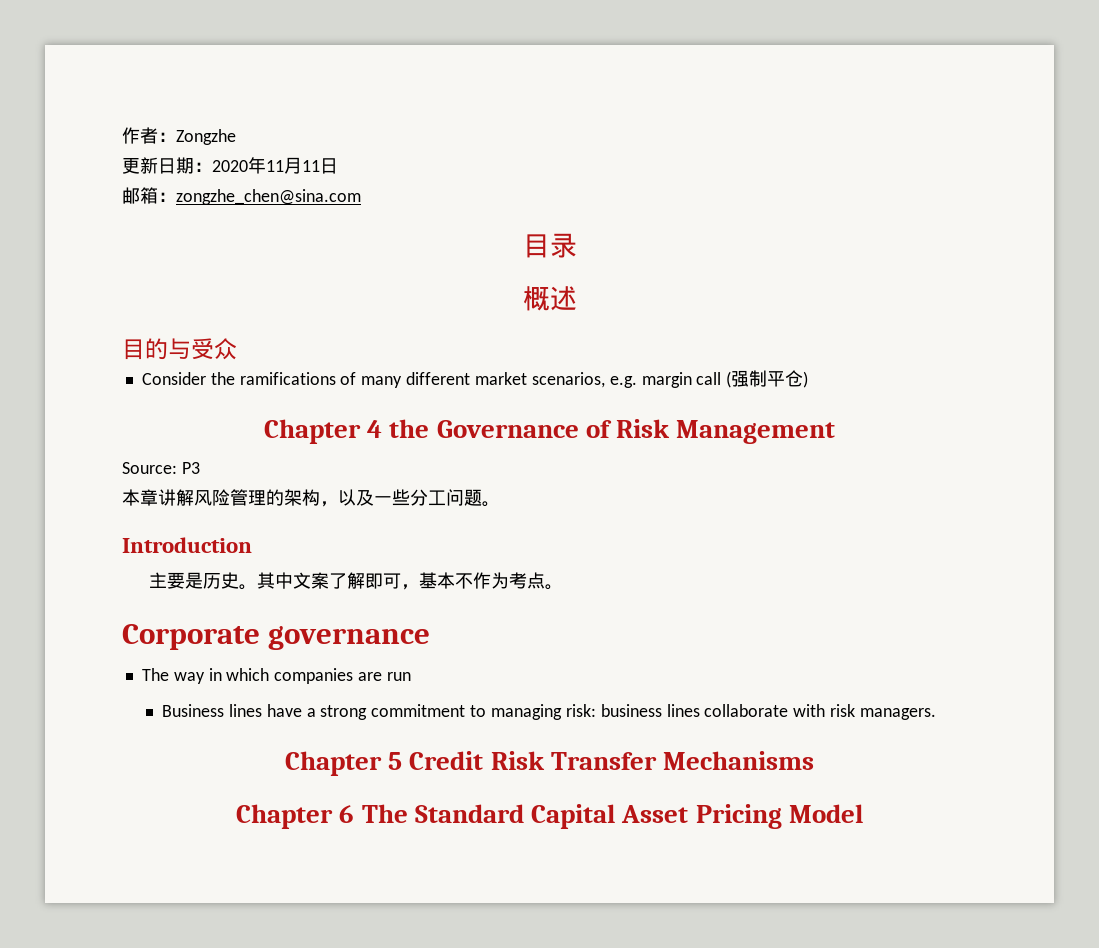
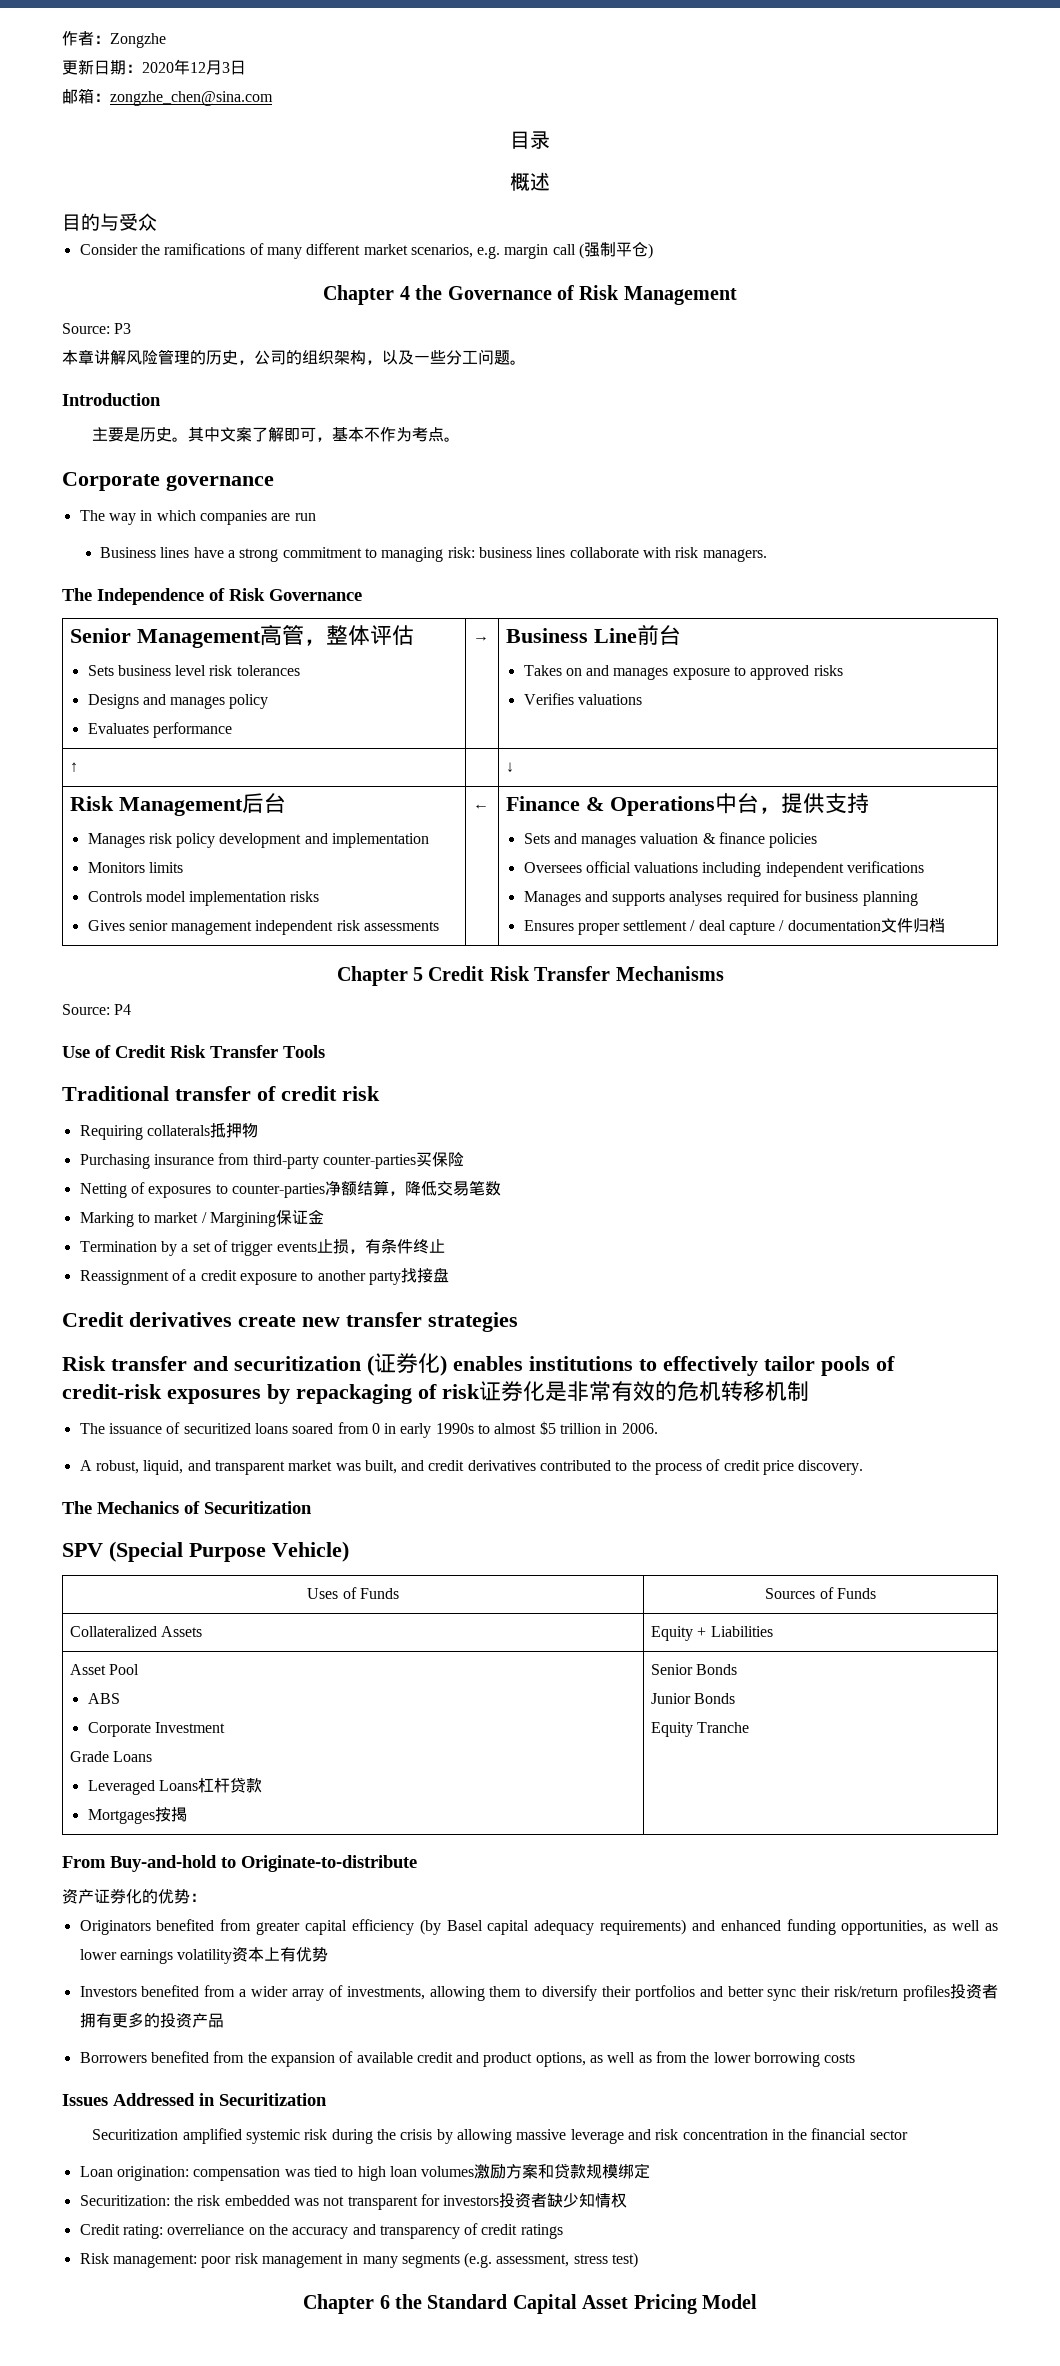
[266,157,320,174] 11月11 -> [190,60,230,75] 12月3
(284, 497) none -> [206,350,334,365] 历史，公司的组织
(937, 714) none -> [62,588,362,605] [69,625,414,648] [87,665,300,676] [87,694,269,709] [87,722,232,738] [472,636,489,642] [505,624,681,645] [523,665,843,680] [523,693,642,705] [69,762,78,772] [505,762,514,772] [69,793,286,816] [87,833,430,848] [87,862,183,873] [87,891,320,906] [87,920,440,935] [472,804,489,810] [505,793,869,816] [523,832,818,848] [523,861,925,877] [523,890,918,906] [523,918,945,935] // The Independence of Risk Governance // Senior Management高管，整体评估 // Sets business level risk tolerances // Designs and manages policy // Evaluates performance | → | Business Line前台 // Takes on and manages exposure to approved risks // Verifies valuations // ↑ | | ↓ // Risk Management后台 // Manages risk policy development and implementation // Monitors limits // Controls model implementation risks // Gives senior management independent risk assessments | ← | Finance & Operations中台，提供支持 // Sets and manages valuation & finance policies // Oversees official valuations including independent verifications // Manages and supports analyses required for business planning // Ensures proper settlement / deal capture / documentation文件归档
(815, 760) none -> [62,1004,132,1015] [62,1045,325,1058] [62,1086,380,1101] [79,1123,258,1140] [79,1152,464,1169] [79,1180,501,1198] [79,1210,324,1227] [79,1238,445,1256] [79,1268,449,1285] [62,1312,518,1332] [62,1353,895,1376] [62,1381,809,1404] [79,1421,658,1438] [79,1459,864,1475] [62,1501,312,1514] [62,1541,349,1562] [307,1587,399,1599] [765,1587,876,1599] [69,1626,203,1637] [650,1626,773,1641] [69,1664,140,1675] [87,1693,120,1704] [87,1722,225,1737] [69,1751,153,1762] [87,1777,262,1795] [87,1807,187,1824] [650,1664,738,1675] [650,1693,736,1704] [650,1722,750,1737] [62,1855,417,1872] [62,1889,206,1904] [79,1919,999,1935] [79,1947,329,1964] [79,1984,999,2001] [79,2012,224,2028] [79,2051,856,2067] [62,2093,327,2106] [92,2128,908,2144] [79,2163,651,2181] [79,2193,628,2210] [79,2223,563,2239] [79,2252,639,2268] // Source: P4 // Use of Credit Risk Transfer Tools // Traditional transfer of credit risk // Requiring collaterals抵押物 // Purchasing insurance from third-party counter-parties买保险 // Netting of exposures to counter-parties净额结算，降低交易笔数 // Marking to market / Margining保证金 // Termination by a set of trigger events止损，有条件终止 // Reassignment of a credit exposure to another party找接盘 // Credit derivatives create new transfer strategies // Risk transfer and securitization (证券化) enables institutions to effectively tailor pools of credit-risk exposures by repackaging of risk证券化是非常有效的危机转移机制 // The issuance of securitized loans soared from 0 in early 1990s to almost $5 trillion in 2006. // A robust, liquid, and transparent market was built, and credit derivatives contributed to the process of credit price discovery. // The Mechanics of Securitization // SPV (Special Purpose Vehicle) // Uses of Funds | Sources of Funds // Collateralized Assets | Equity + Liabilities // Asset Pool // ABS // Corporate Investment // Grade Loans // Leveraged Loans杠杆贷款 // Mortgages按揭 | Senior Bonds // Junior Bonds // Equity Tranche // From Buy-and-hold to Originate-to-distribute // 资产证券化的优势： // Originators benefited from greater capital efficiency (by Basel capital adequacy requirements) and enhanced funding opportunities, as well as lower earnings volatility资本上有优势 // Investors benefited from a wider array of investments, allowing them to diversify their portfolios and better sync their risk/return profiles投资者拥有更多的投资产品 // Borrowers benefited from the expansion of available credit and product options, as well as from the lower borrowing costs // Issues Addressed in Securitization // Securitization amplified systemic risk during the crisis by allowing massive leverage and risk concentration in the financial sector // Loan origination: compensation was tied to high loan volumes激励方案和贷款规模绑定 // Securitization: the risk embedded was not transparent for investors投资者缺少知情权 // Credit rating: overreliance on the accuracy and transparency of credit ratings // Risk management: poor risk management in many segments (e.g. assessment, stress test)
[361,804,408,823] The -> [394,2294,422,2309] the

